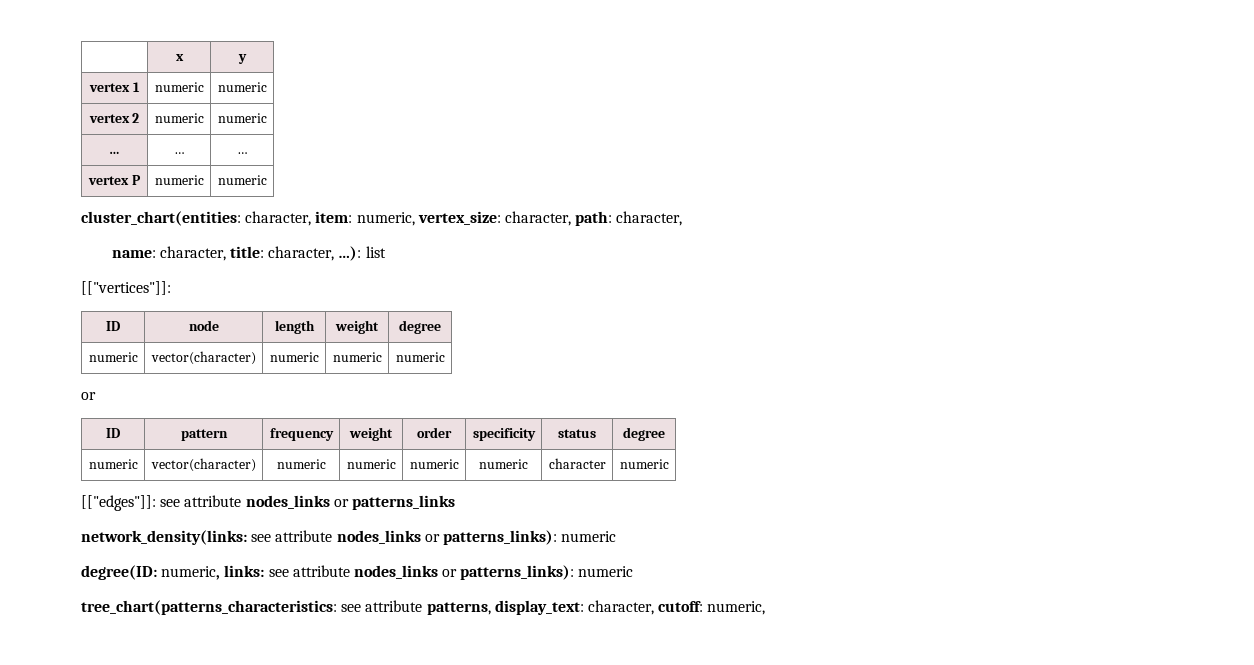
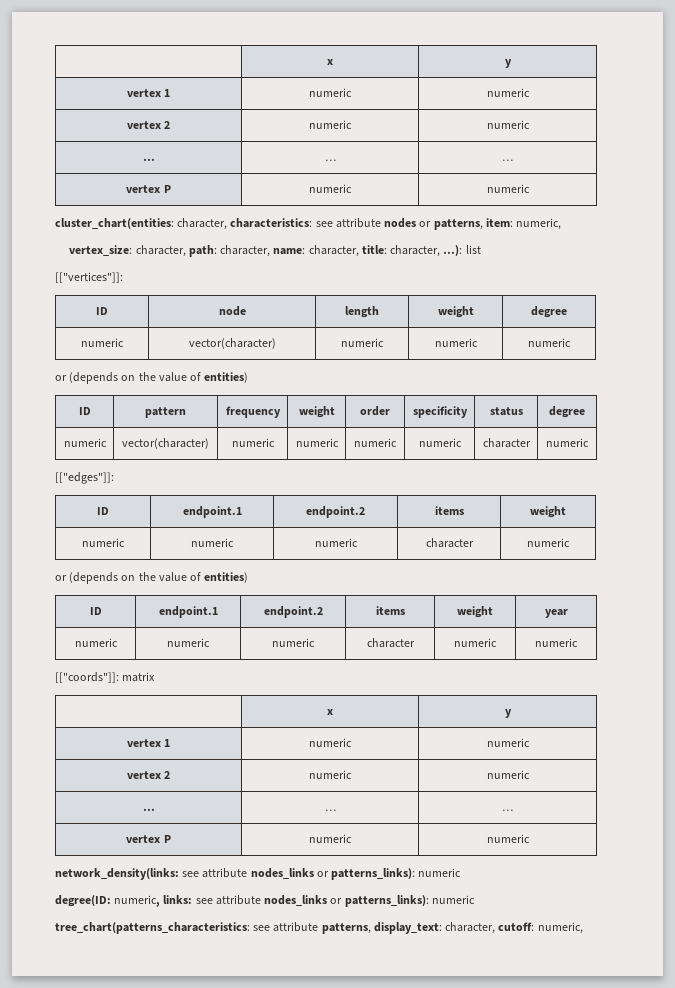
(312, 218) none -> [230,218,483,230] characteristics: see attribute nodes or patterns,
(415, 219) none -> (562, 224) //
(683, 218) // -> (271, 251) none
(96, 396) none -> [69,372,249,384] (depends on the value of entities)
[160,495,455,510] see attribute nodes_links or patterns_links -> [97,507,109,515] [182,506,242,518] [306,506,365,518] [434,506,464,515] [530,506,566,518] [82,538,125,547] [191,538,234,547] [314,538,358,547] [425,538,474,548] [527,538,570,547] [55,572,249,584] [89,607,102,615] [158,606,218,618] [263,606,323,618] [375,606,405,615] [457,606,493,618] [544,609,568,618] [74,638,118,647] [167,638,210,647] [272,638,315,647] [366,638,415,648] [454,638,497,647] [535,638,578,647] [55,672,156,683] [327,709,333,715] [504,709,512,718] [126,739,171,747] [309,738,352,747] [486,738,530,747] [126,771,171,779] [309,770,352,779] [486,770,530,779] [142,808,155,811] [324,809,336,811] [502,809,513,811] [126,835,171,843] [309,834,352,843] [486,834,530,843] // ID | endpoint.1 | endpoint.2 | items | weight // numeric | numeric | numeric | character | numeric // or (depends on the value of entities) // ID | endpoint.1 | endpoint.2 | items | weight | year // numeric | numeric | numeric | character | numeric | numeric // [["coords"]]: matrix // | x | y // vertex 1 | numeric | numeric // vertex 2 | numeric | numeric // … | … | … // vertex P | numeric | numeric

